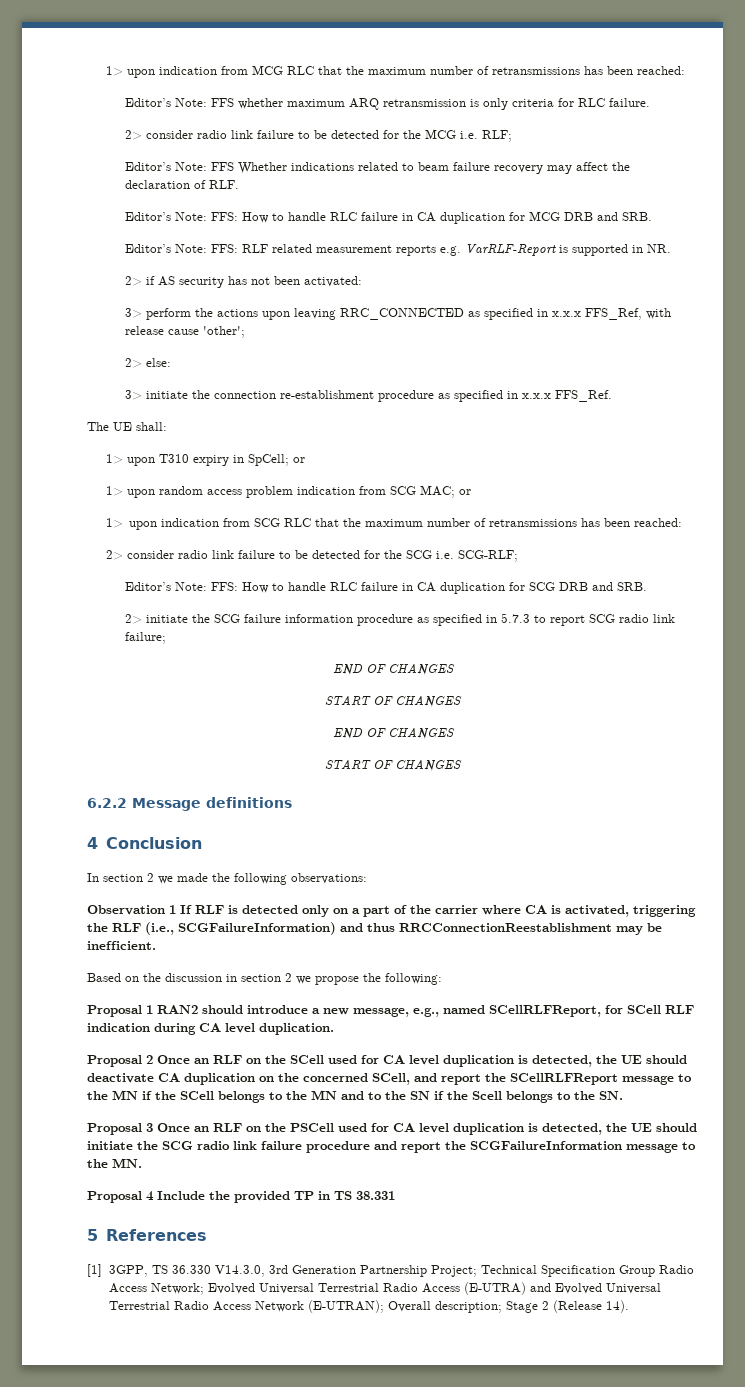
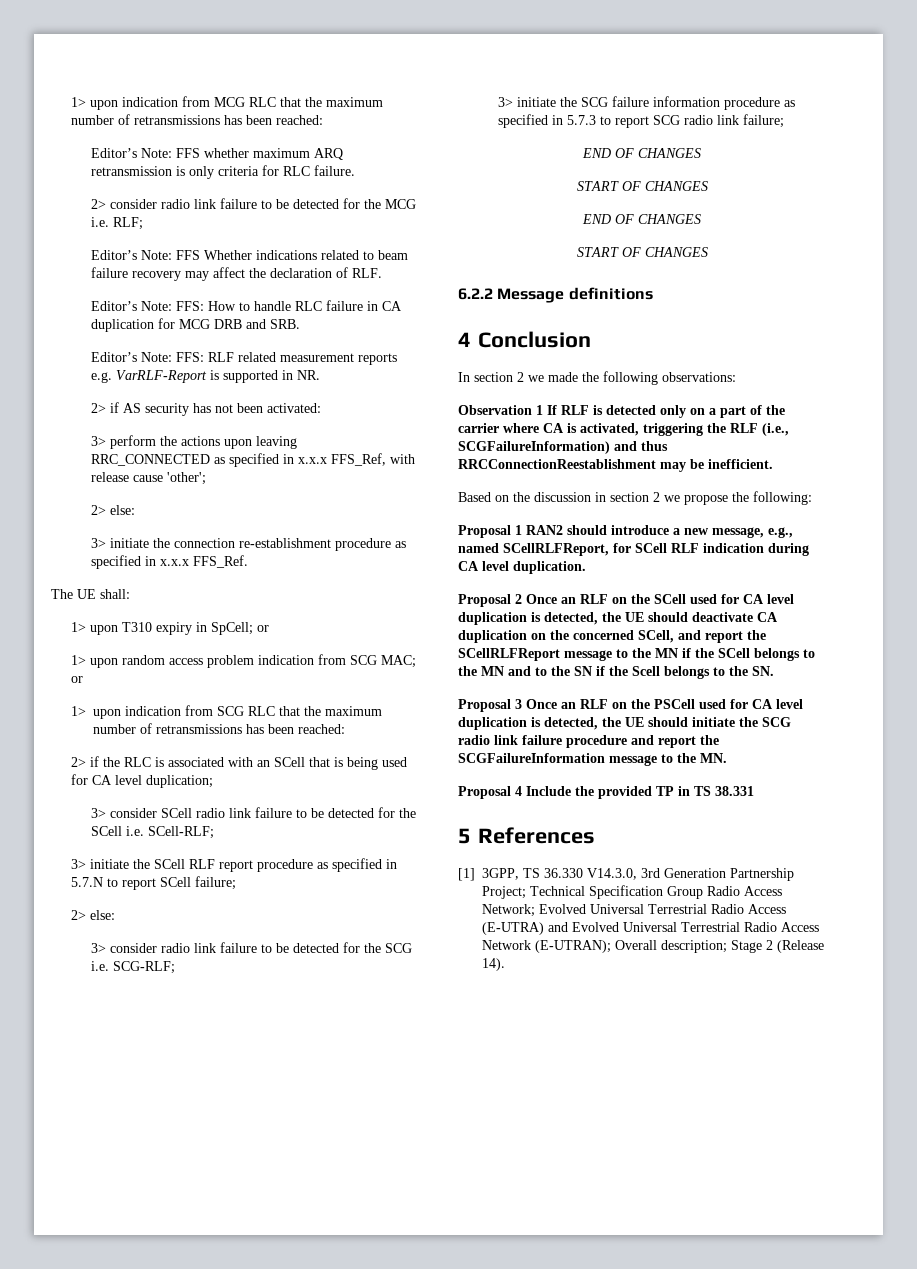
(123, 555) none -> [89,756,407,770] [70,774,213,788] [90,807,416,818] [90,826,214,839] [70,858,397,872] [70,876,236,890] [70,910,115,920] [90,943,106,953] if the RLC is associated with an SCell that is being used for CA level duplication; // 3> consider SCell radio link failure to be detected for the SCell i.e. SCell-RLF; // 3> initiate the SCell RLF report procedure as specified in 5.7.N to report SCell failure; // 2> else: // 3>
[124,582,647,594] [124,614,142,624] Editor’s Note: FFS: How to handle RLC failure in CA duplication for SCG DRB and SRB. // 2> -> [497,97,513,107] 3>

